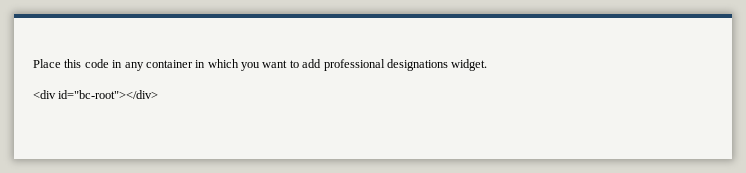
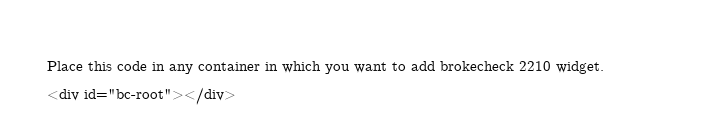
[323,59,448,71] professional designations -> [440,61,551,71] brokecheck 2210

